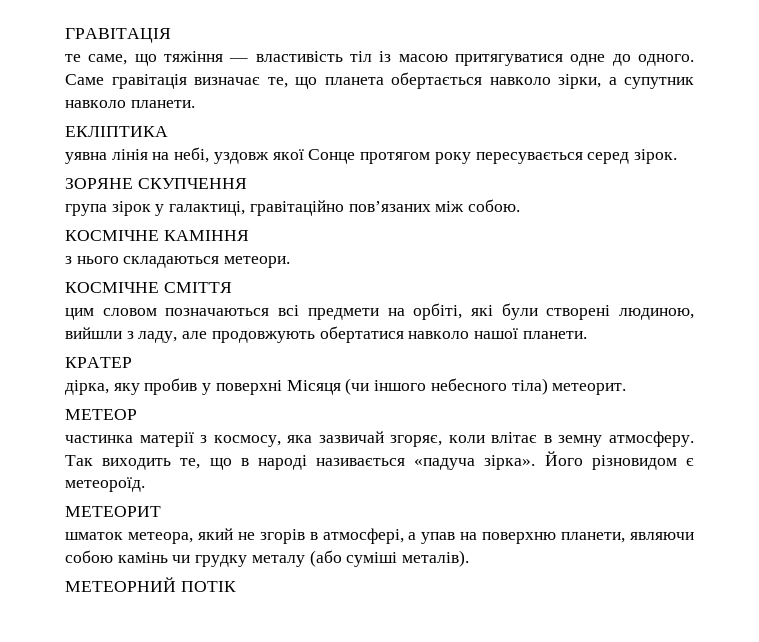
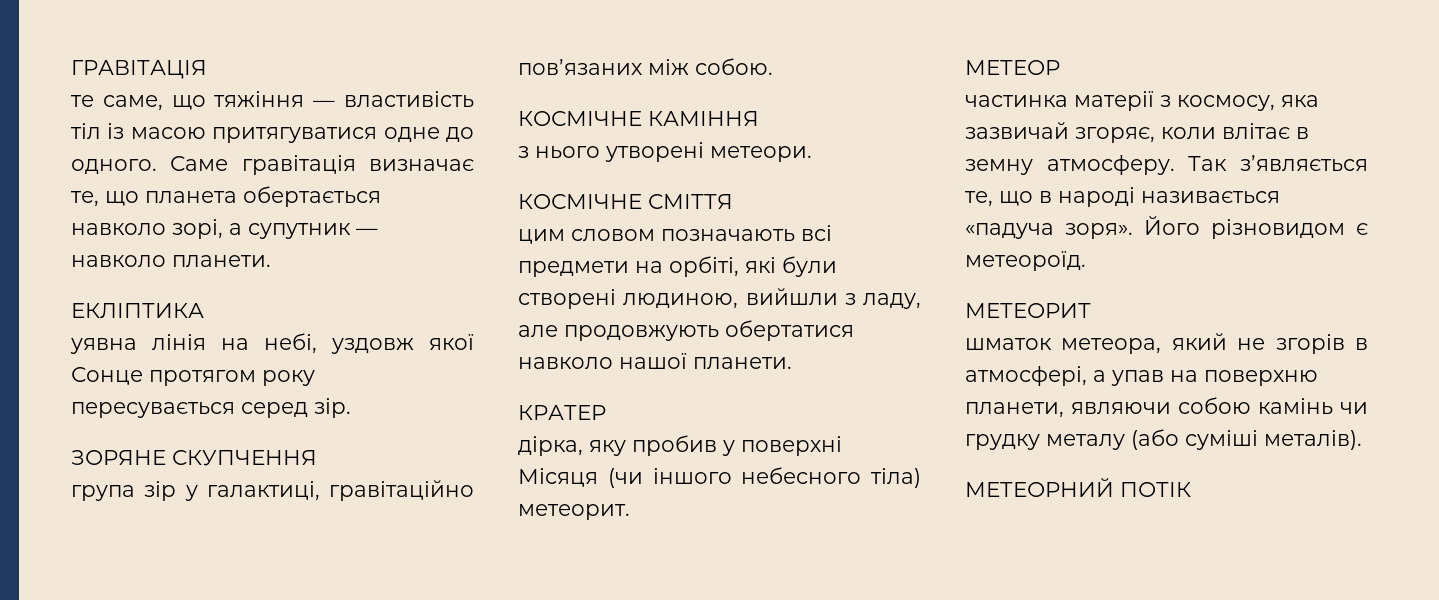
[558,74,601,89] зірки, -> [172,219,223,239] зорі,
(694, 83) none -> [356,228,378,235] —
[633,149,677,164] зірок. -> [314,398,351,418] зір.
[111,201,151,216] зірок -> [144,481,177,501] зір
[123,256,220,268] складаються -> [605,142,704,162] утворені
[165,308,270,316] позначаються -> [661,229,795,242] позначають
[102,458,172,470] виходить -> [1240,155,1368,172] з’являється
[484,455,536,470] зірка». -> [1065,223,1133,239] зоря».

